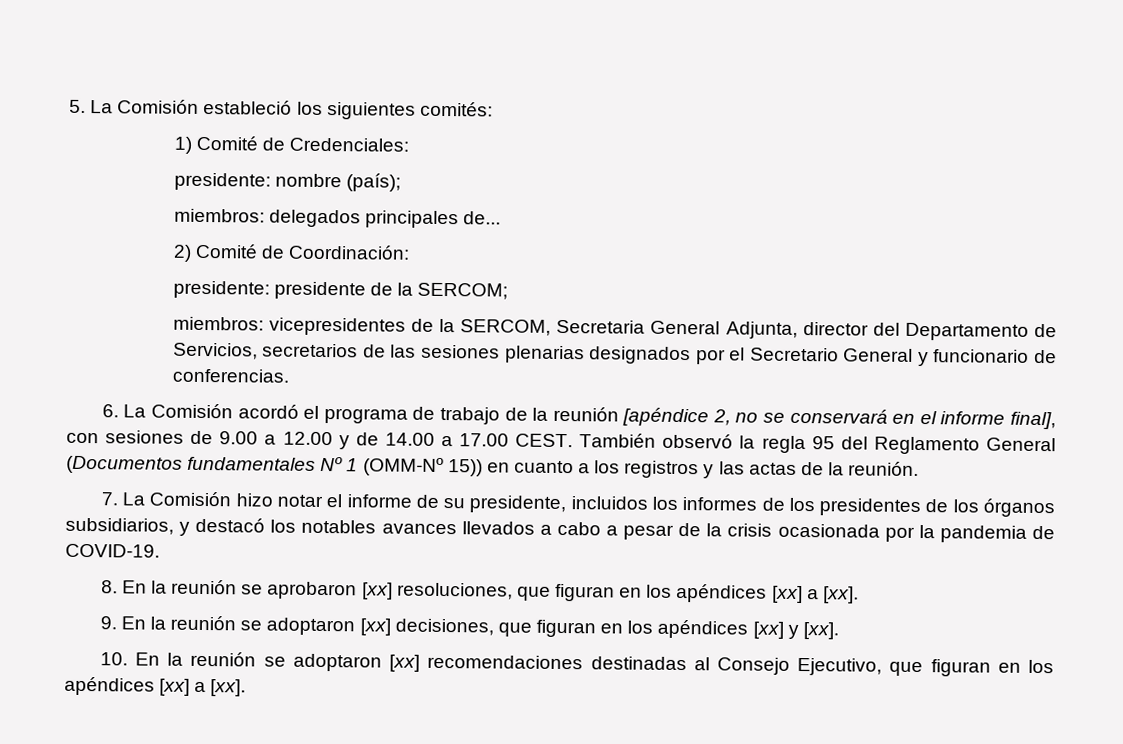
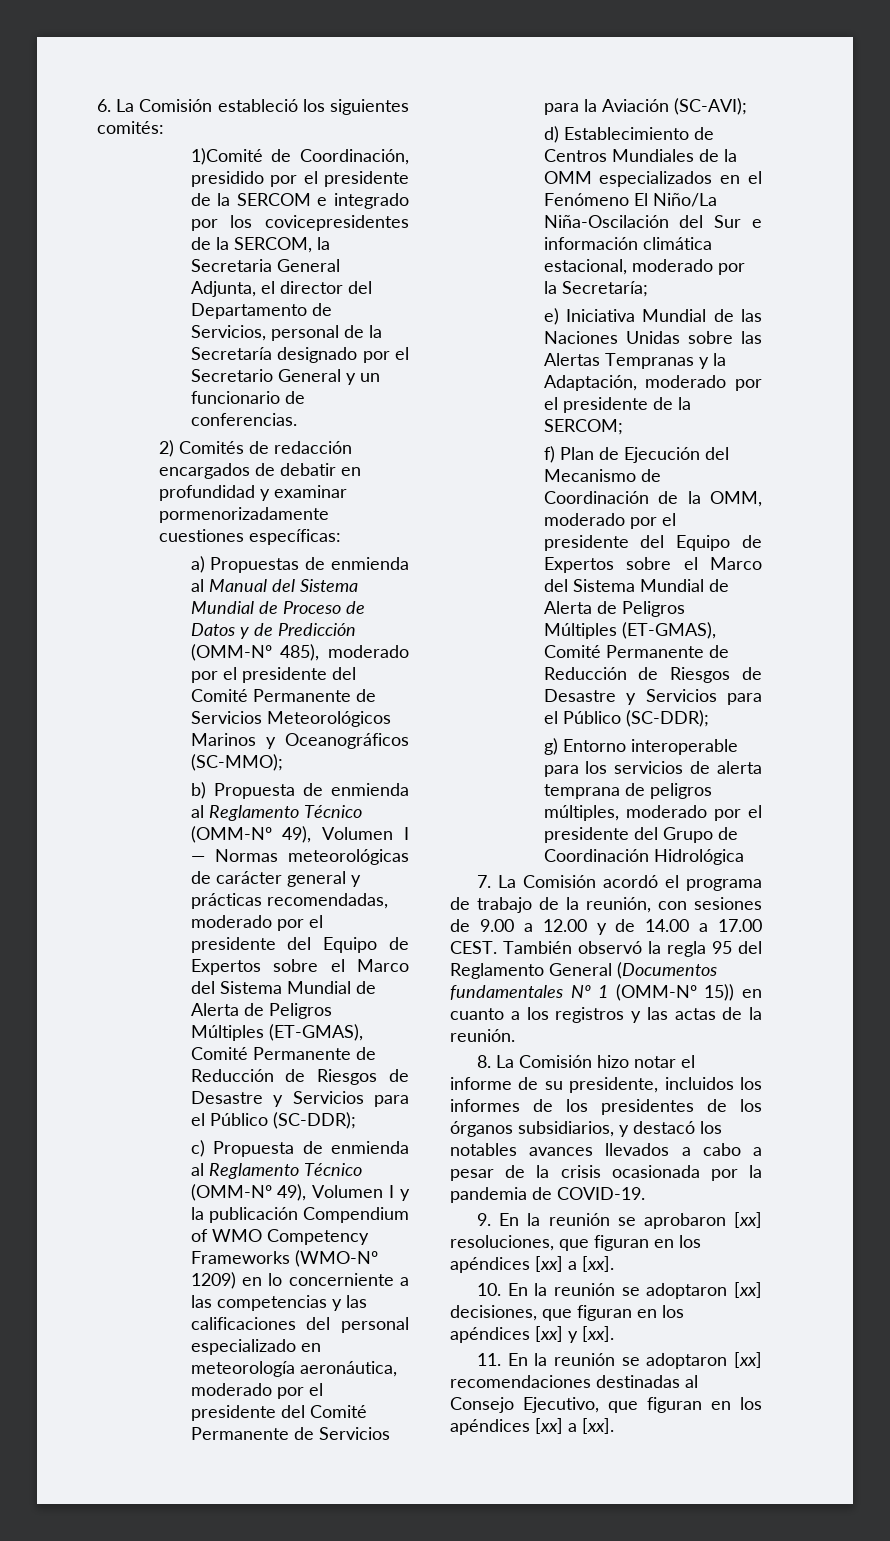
[69,99,86,114] 5. -> [97,99,111,112] 6.
[173,135,410,154] [173,172,401,192] [173,208,502,229] [172,243,411,262] [172,280,509,300] [172,316,1057,341] [172,342,1057,367] [171,368,290,383] [101,404,119,418] 1) Comité de Credenciales: // presidente: nombre (país); // miembros: delegados principales de... // 2) Comité de Coordinación: // presidente: presidente de la SERCOM; // miembros: vicepresidentes de la SERCOM, Secretaria General Adjunta, director del Departamento de Servicios, secretarios de las sesiones plenarias designados por el Secretario General y funcionario de conferencias. // 6. -> [190,148,409,165] [190,171,409,187] [190,193,409,209] [190,215,409,231] [190,237,330,253] [190,259,340,272] [190,281,372,297] [190,303,332,319] [190,325,382,341] [190,347,409,363] [190,369,380,385] [190,391,305,404] [190,413,297,426] [158,440,352,457] [158,463,361,479] [158,485,347,501] [158,507,329,523] [158,529,341,545] [190,556,409,573] [190,579,358,592] [190,601,365,614] [190,623,356,639] [190,644,409,661] [190,667,356,683] [190,689,376,702] [190,711,391,727] [190,733,409,749] [190,754,283,771] [190,782,409,799] [190,805,362,821] [190,826,410,843] [190,849,409,865] [190,871,361,887] [190,893,388,909] [190,915,323,931] [190,937,410,953] [190,959,409,975] [190,981,376,994] [190,1003,332,1019] [190,1024,363,1041] [190,1047,376,1060] [190,1069,410,1085] [190,1091,409,1107] [190,1112,356,1129] [190,1140,409,1157] [190,1163,362,1179] [190,1184,410,1201] [190,1207,409,1223] [190,1229,369,1245] [190,1250,378,1267] [190,1272,409,1289] [190,1295,367,1311] [190,1317,409,1333] [190,1339,321,1355] [190,1361,397,1377] [190,1383,323,1399] [190,1405,367,1421] [190,1427,390,1440] [543,98,747,115] [543,126,714,143] [543,149,737,162] [543,171,762,187] [543,193,717,207] [543,215,762,228] [543,237,712,250] [543,259,745,275] [543,281,648,297] [543,308,762,325] [543,331,762,344] [543,353,726,369] [543,375,762,391] [543,397,691,413] [543,419,623,435] [543,446,729,463] [543,469,661,482] [543,491,762,507] [543,513,676,529] [543,535,762,551] [543,557,762,573] [543,579,729,592] [543,601,685,617] [543,622,716,639] [543,645,729,658] [543,667,762,683] [543,689,762,705] [543,710,709,727] [543,738,738,755] [543,761,762,777] [543,783,712,799] [543,805,762,821] [543,827,738,843] [543,849,744,865] [477,875,492,888] 1)Comité de Coordinación, presidido por el presidente de la SERCOM e integrado por los covicepresidentes de la SERCOM, la Secretaria General Adjunta, el director del Departamento de Servicios, personal de la Secretaría designado por el Secretario General y un funcionario de conferencias. // 2) Comités de redacción encargados de debatir en profundidad y examinar pormenorizadamente cuestiones específicas: // a) Propuestas de enmienda al Manual del Sistema Mundial de Proceso de Datos y de Predicción (OMM-Nº 485), moderado por el presidente del Comité Permanente de Servicios Meteorológicos Marinos y Oceanográficos (SC-MMO); // b) Propuesta de enmienda al Reglamento Técnico (OMM-Nº 49), Volumen I — Normas meteorológicas de carácter general y prácticas recomendadas, moderado por el presidente del Equipo de Expertos sobre el Marco del Sistema Mundial de Alerta de Peligros Múltiples (ET-GMAS), Comité Permanente de Reducción de Riesgos de Desastre y Servicios para el Público (SC-DDR); // c) Propuesta de enmienda al Reglamento Técnico (OMM-Nº 49), Volumen I y la publicación Compendium of WMO Competency Frameworks (WMO-Nº 1209) en lo concerniente a las competencias y las calificaciones del personal especializado en meteorología aeronáutica, moderado por el presidente del Comité Permanente de Servicios para la Aviación (SC-AVI); // d) Establecimiento de Centros Mundiales de la OMM especializados en el Fenómeno El Niño/La Niña-Oscilación del Sur e información climática estacional, moderado por la Secretaría; // e) Iniciativa Mundial de las Naciones Unidas sobre las Alertas Tempranas y la Adaptación, moderado por el presidente de la SERCOM; // f) Plan de Ejecución del Mecanismo de Coordinación de la OMM, moderado por el presidente del Equipo de Expertos sobre el Marco del Sistema Mundial de Alerta de Peligros Múltiples (ET-GMAS), Comité Permanente de Reducción de Riesgos de Desastre y Servicios para el Público (SC-DDR); // g) Entorno interoperable para los servicios de alerta temprana de peligros múltiples, moderado por el presidente del Grupo de Coordinación Hidrológica // 7.
[552,406,1056,430] reunión [apéndice 2, no se conservará en el informe final], -> [586,897,651,913] reunión,
[100,492,118,506] 7. -> [477,1055,492,1068] 8.
[100,580,118,594] 8. -> [477,1213,492,1226] 9.
[99,616,117,630] 9. -> [477,1283,502,1296] 10.
[99,652,128,666] 10. -> [477,1353,502,1366] 11.

